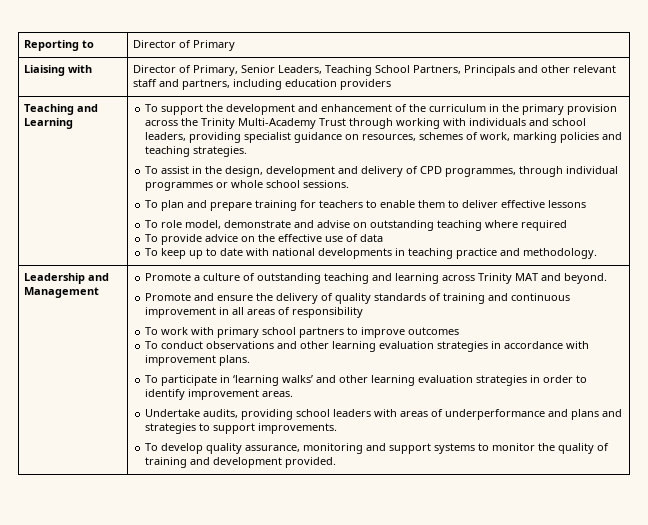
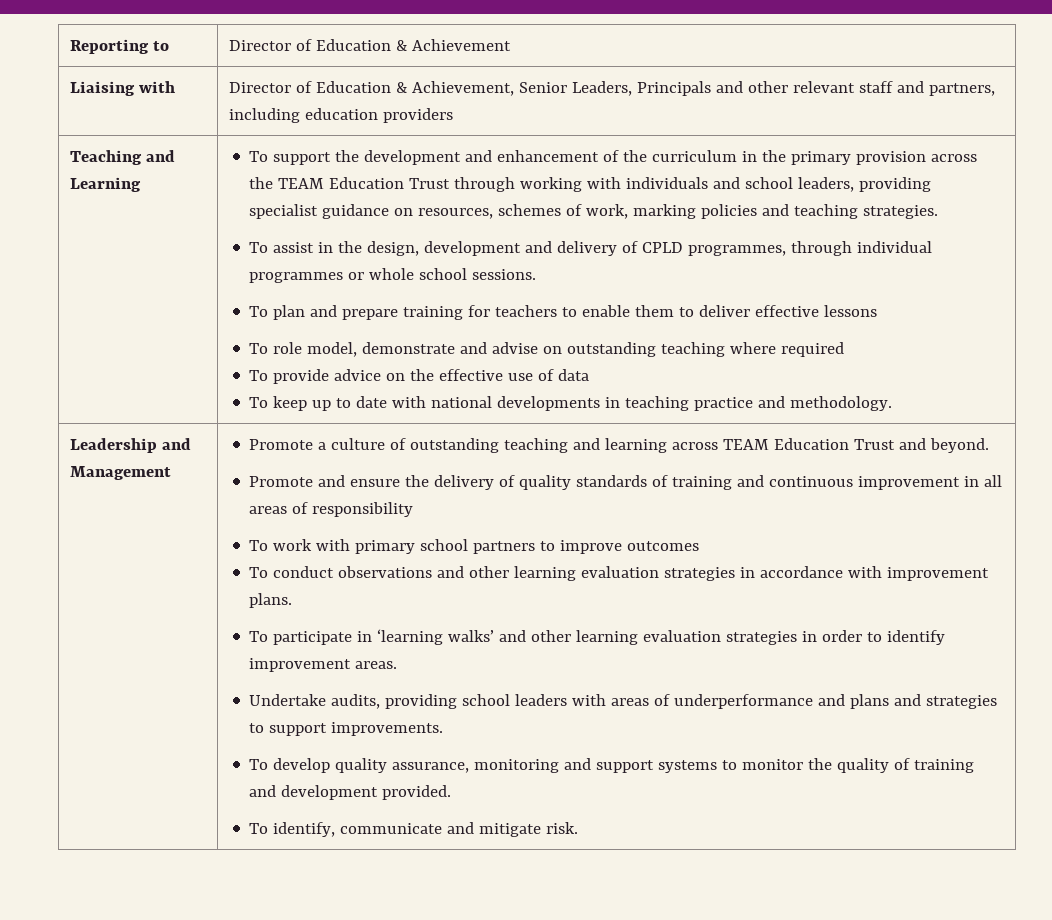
[193,40,236,51] Primary -> [315,39,511,51] Education & Achievement
[193,65,462,76] Primary, Senior Leaders, Teaching School Partners, -> [315,81,632,96] Education & Achievement, Senior Leaders,
[201,118,317,129] Trinity Multi-Academy -> [278,177,405,189] TEAM Education
[420,166,443,174] CPD -> [642,242,684,253] CPLD
[478,273,539,284] Trinity MAT -> [723,438,896,450] TEAM Education Trust
(337, 462) none -> [249,822,579,837] // To identify, communicate and mitigate risk.

